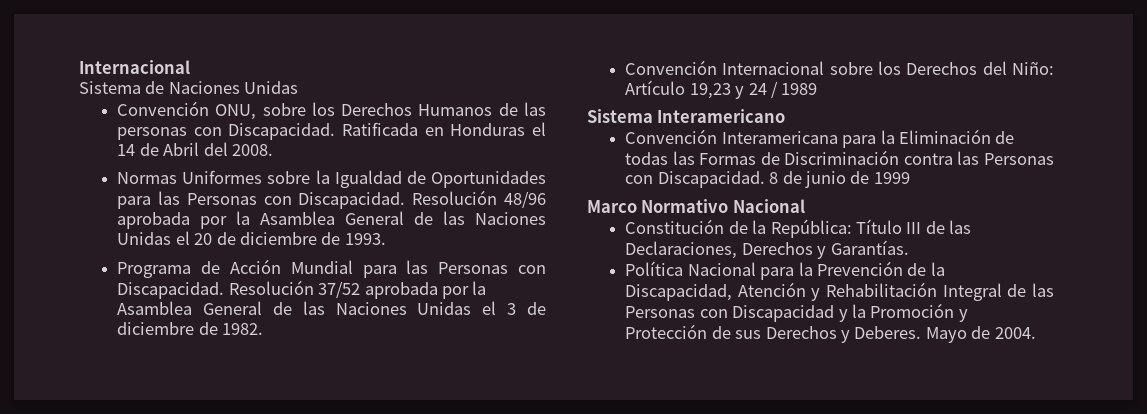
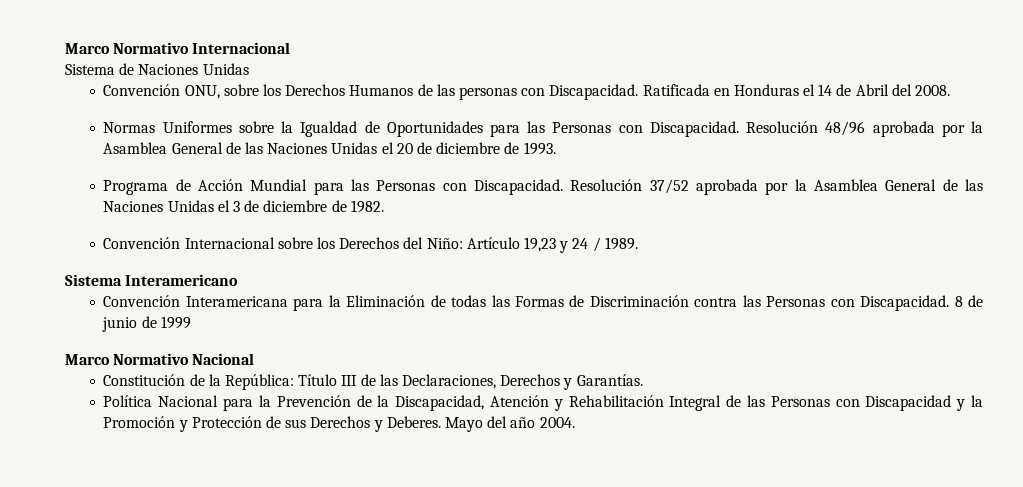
(79, 67) none -> [65,42,190,54] Marco Normativo
[781,83,818,95] 1989 -> [604,237,638,250] 1989.
[971,326,991,339] de -> [487,416,536,428] del año

